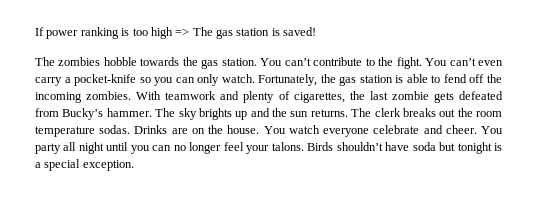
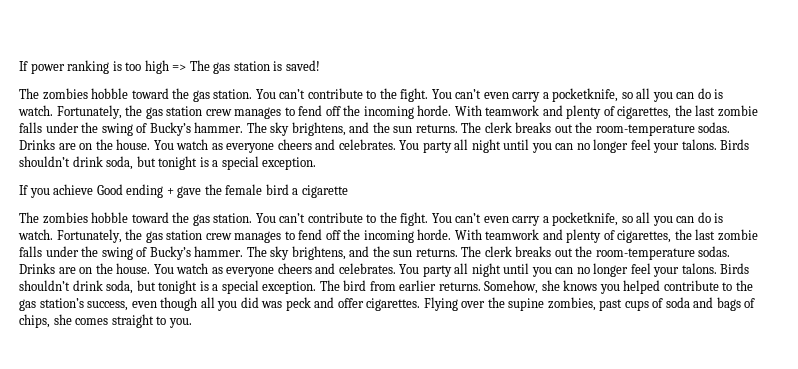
[140,57,180,66] towards -> [131,88,169,99] toward
[74,74,502,86] [35,91,503,103] [35,108,502,120] [35,125,477,137] pocket-knife so you can only watch. Fortunately, the gas station is able to fend off the incoming zombies. With teamwork and plenty of cigarettes, the last zombie gets defeated from Bucky’s hammer. The sky brights up and the sun returns. The clerk breaks out the room temperature sodas. Drinks are on the house. You watch everyone celebrate and cheer. -> [552,88,724,102] [18,105,758,119] [19,122,731,136] [19,139,396,153] pocketknife, so all you can do is watch. Fortunately, the gas station crew manages to fend off the incoming horde. With teamwork and plenty of cigarettes, the last zombie falls under the swing of Bucky’s hammer. The sky brightens, and the sun returns. The clerk breaks out the room-temperature sodas. Drinks are on the house. You watch as everyone cheers and celebrates.
[385,142,503,154] [35,159,134,171] have soda but tonight is a special exception. -> [72,156,317,170] [19,184,348,198] [19,212,724,226] [18,229,758,243] [19,246,731,260] [19,263,750,277] [19,280,753,294] [19,297,756,311] [19,314,192,328] drink soda, but tonight is a special exception. // If you achieve Good ending + gave the female bird a cigarette // The zombies hobble toward the gas station. You can’t contribute to the fight. You can’t even carry a pocketknife, so all you can do is watch. Fortunately, the gas station crew manages to fend off the incoming horde. With teamwork and plenty of cigarettes, the last zombie falls under the swing of Bucky’s hammer. The sky brightens, and the sun returns. The clerk breaks out the room-temperature sodas. Drinks are on the house. You watch as everyone cheers and celebrates. You party all night until you can no longer feel your talons. Birds shouldn’t drink soda, but tonight is a special exception. The bird from earlier returns. Somehow, she knows you helped contribute to the gas station’s success, even though all you did was peck and offer cigarettes. Flying over the supine zombies, past cups of soda and bags of chips, she comes straight to you.

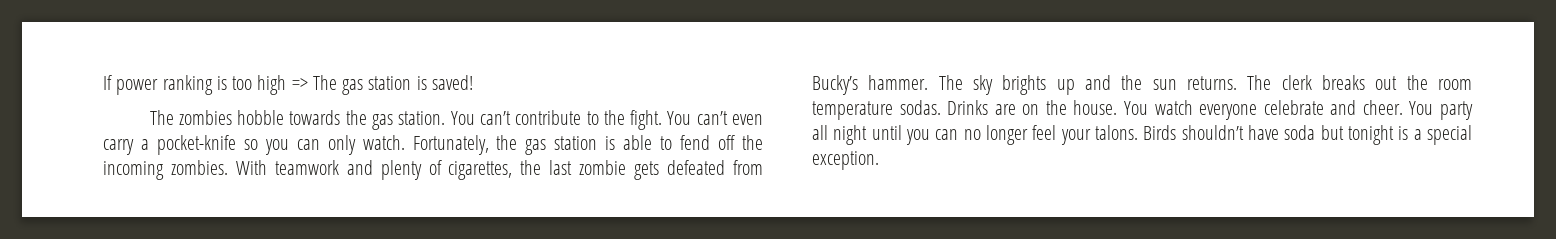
[131,88,169,99] toward -> [289,110,341,125] towards
[552,88,724,102] [18,105,758,119] [19,122,731,136] [19,139,396,153] pocketknife, so all you can do is watch. Fortunately, the gas station crew manages to fend off the incoming horde. With teamwork and plenty of cigarettes, the last zombie falls under the swing of Bucky’s hammer. The sky brightens, and the sun returns. The clerk breaks out the room-temperature sodas. Drinks are on the house. You watch as everyone cheers and celebrates. -> [156,135,763,155] [103,160,763,180] [812,75,1472,95] [812,100,1403,120] pocket-knife so you can only watch. Fortunately, the gas station is able to fend off the incoming zombies. With teamwork and plenty of cigarettes, the last zombie gets defeated from Bucky’s hammer. The sky brights up and the sun returns. The clerk breaks out the room temperature sodas. Drinks are on the house. You watch everyone celebrate and cheer.
[72,156,317,170] [19,184,348,198] [19,212,724,226] [18,229,758,243] [19,246,731,260] [19,263,750,277] [19,280,753,294] [19,297,756,311] [19,314,192,328] drink soda, but tonight is a special exception. // If you achieve Good ending + gave the female bird a cigarette // The zombies hobble toward the gas station. You can’t contribute to the fight. You can’t even carry a pocketknife, so all you can do is watch. Fortunately, the gas station crew manages to fend off the incoming horde. With teamwork and plenty of cigarettes, the last zombie falls under the swing of Bucky’s hammer. The sky brightens, and the sun returns. The clerk breaks out the room-temperature sodas. Drinks are on the house. You watch as everyone cheers and celebrates. You party all night until you can no longer feel your talons. Birds shouldn’t drink soda, but tonight is a special exception. The bird from earlier returns. Somehow, she knows you helped contribute to the gas station’s success, even though all you did was peck and offer cigarettes. Flying over the supine zombies, past cups of soda and bags of chips, she comes straight to you. -> [1248,125,1472,145] [812,151,879,170] have soda but tonight is a special exception.

